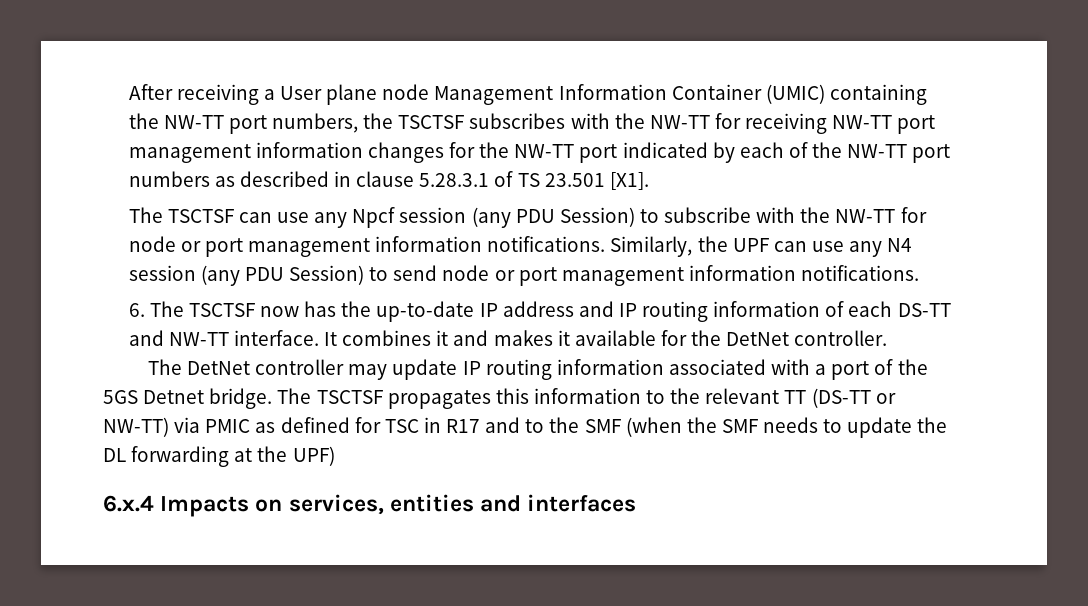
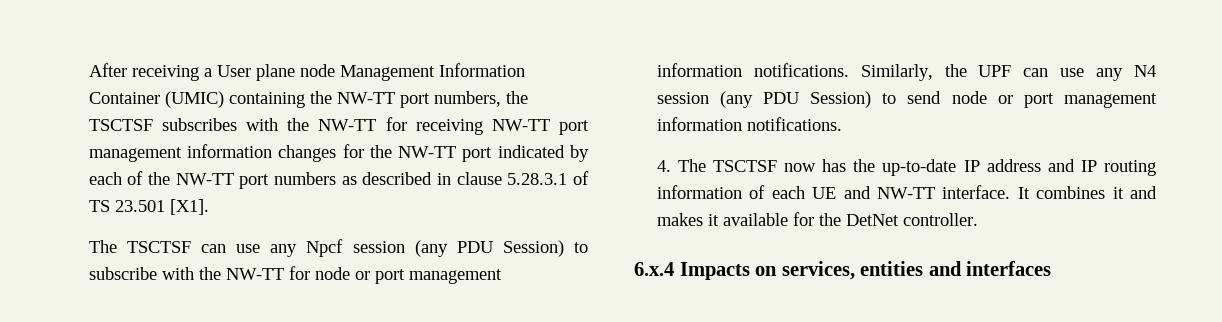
[128,303,145,317] 6. -> [656,160,671,172] 4.
[897,303,951,317] DS-TT -> [812,187,837,199] UE
[147,359,928,380] [103,388,896,409] [103,417,948,438] [103,446,335,467] // The DetNet controller may update IP routing information associated with a port of the 5GS Detnet bridge. The TSCTSF propagates this information to the relevant TT (DS-TT or NW-TT) via PMIC as defined for TSC in R17 and to the SMF (when the SMF needs to update the DL forwarding at the UPF) -> (978, 219) none

